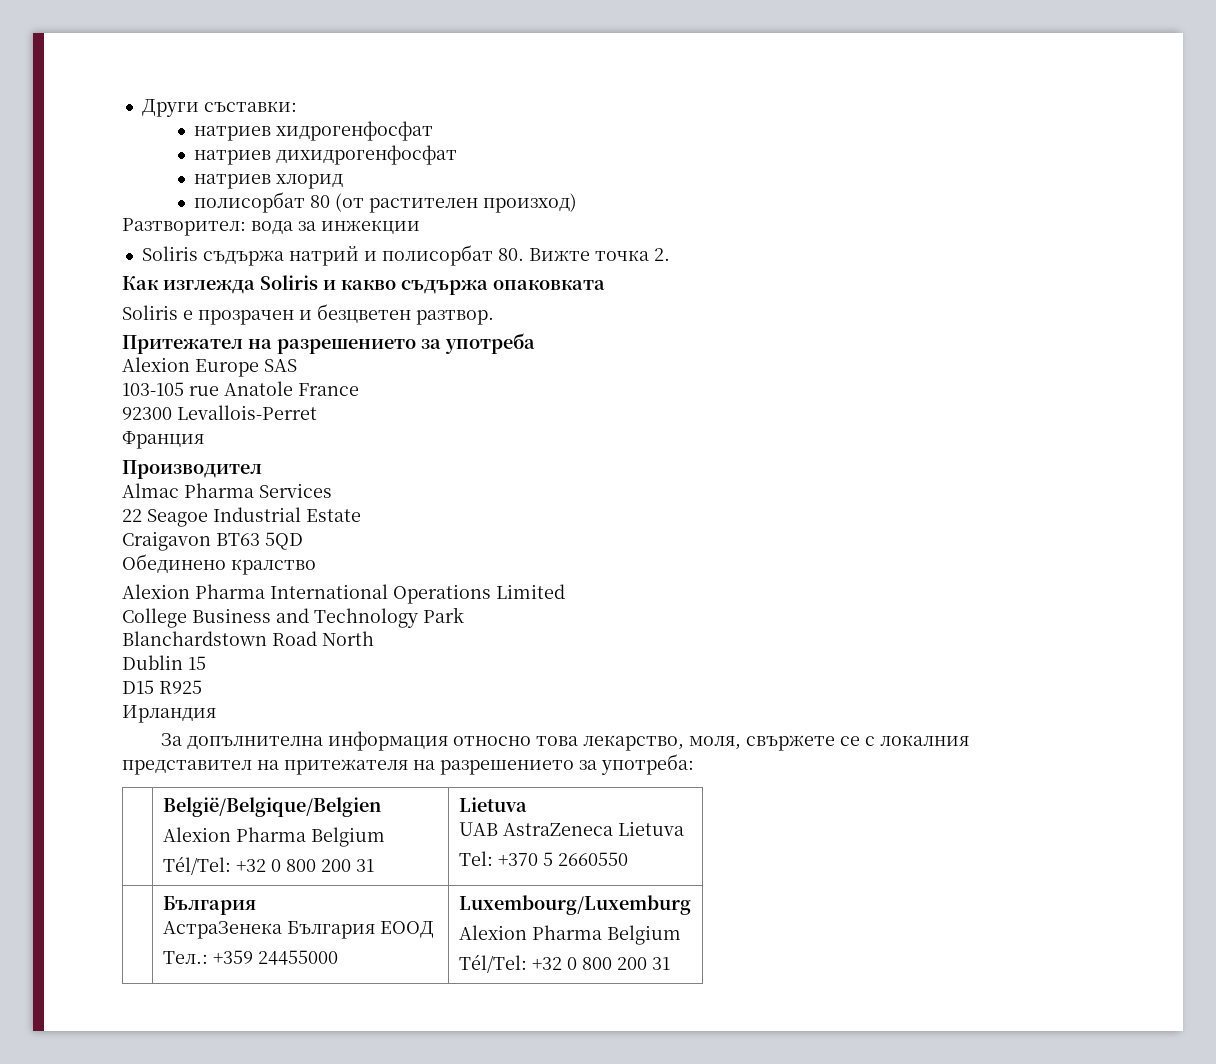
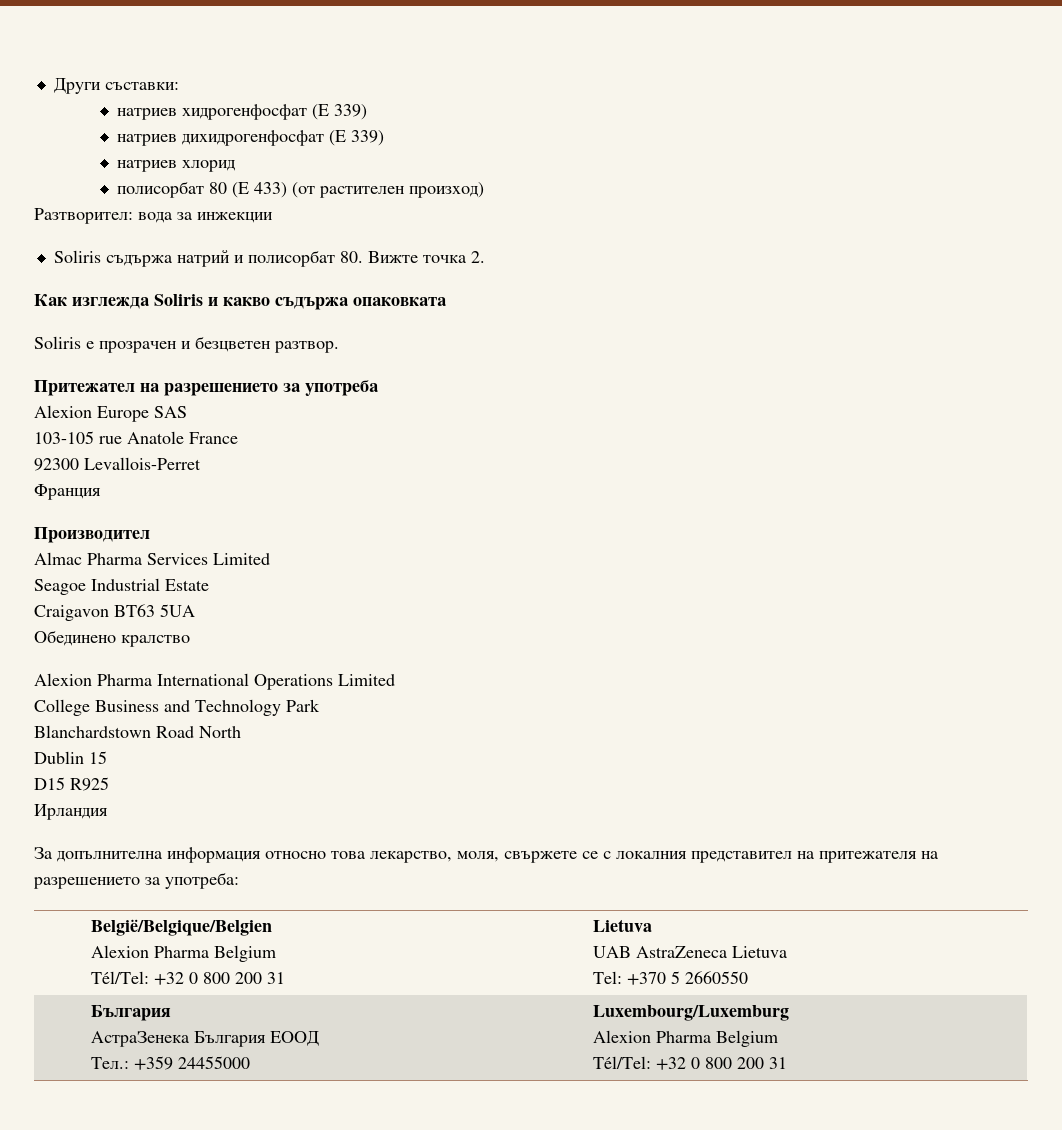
(434, 131) none -> [312,104,368,120] (E 339)
(458, 155) none -> [329,130,385,146] (E 339)
(331, 201) none -> [232,182,288,198] (E 433)
[122,509,142,522] // 22 -> [213,553,270,565] Limited //
[265,532,303,550] 5QD -> [160,604,195,617] 5UA

